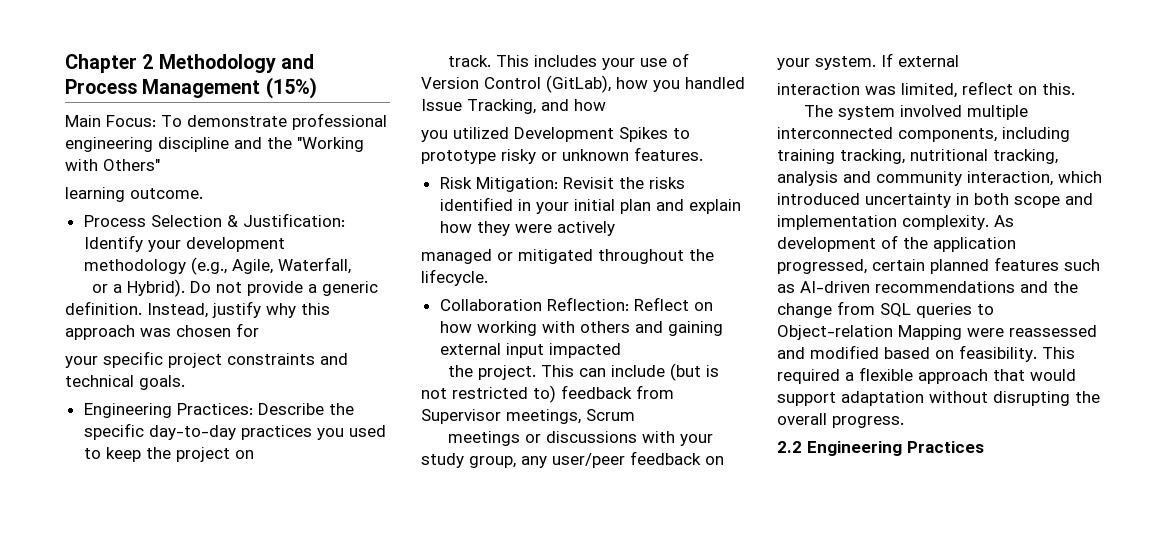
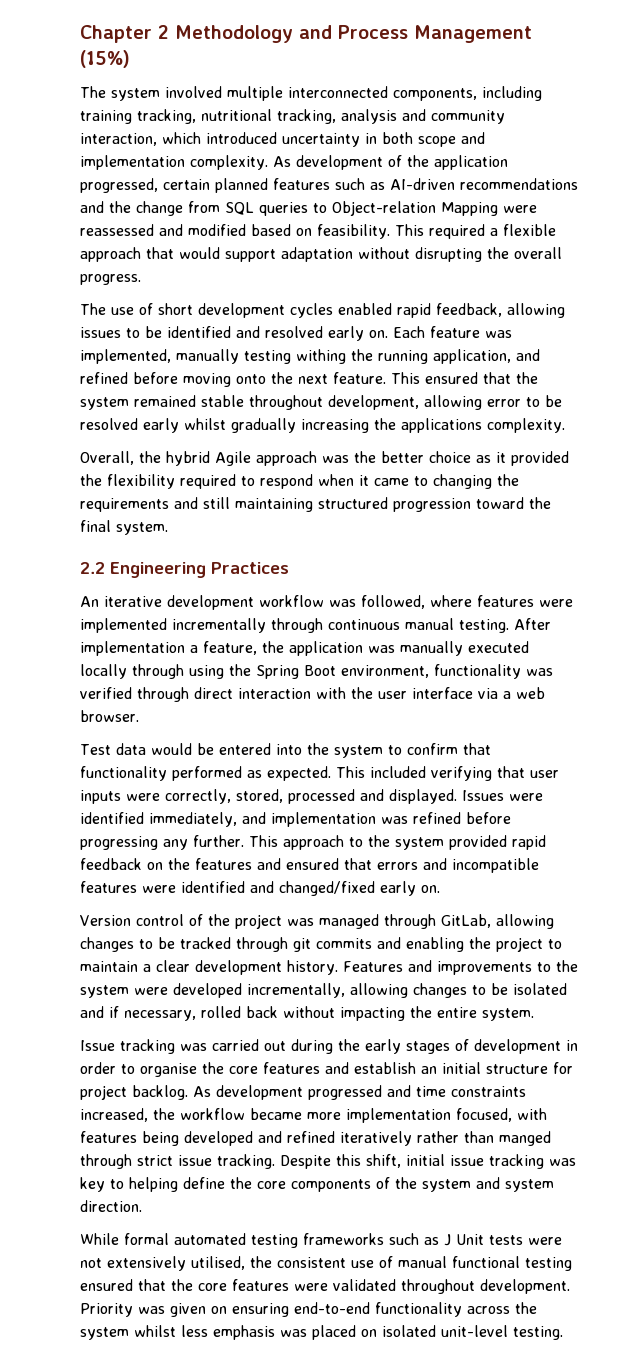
[65,113,387,130] [65,137,364,152] [65,159,160,171] [65,187,203,202] [83,213,345,227] [83,235,285,252] [83,257,351,275] [92,279,379,297] [65,301,330,318] [65,323,259,340] [65,351,348,368] [65,375,185,390] [83,403,354,418] [83,423,386,440] [83,447,254,462] [448,53,690,70] [421,75,745,93] [421,99,606,114] [421,127,690,142] [421,147,703,164] [439,177,685,192] [439,197,741,214] [439,221,615,236] [421,249,714,264] [421,269,488,286] [439,297,713,311] [439,321,723,336] [439,343,621,358] [448,363,720,381] [421,385,674,403] [421,409,635,424] [448,431,714,446] [421,451,724,468] [777,53,959,70] [777,81,1075,98] // Main Focus: To demonstrate professional engineering discipline and the "Working with Others" // learning outcome. // Process Selection & Justification: Identify your development methodology (e.g., Agile, Waterfall, // or a Hybrid). Do not provide a generic definition. Instead, justify why this approach was chosen for // your specific project constraints and technical goals. // Engineering Practices: Describe the specific day-to-day practices you used to keep the project on // track. This includes your use of Version Control (GitLab), how you handled Issue Tracking, and how // you utilized Development Spikes to prototype risky or unknown features. // Risk Mitigation: Revisit the risks identified in your initial plan and explain how they were actively // managed or mitigated throughout the lifecycle. // Collaboration Reflection: Reflect on how working with others and gaining external input impacted // the project. This can include (but is not restricted to) feedback from Supervisor meetings, Scrum // meetings or discussions with your study group, any user/peer feedback on your system. If external // interaction was limited, reflect on this. -> (130, 59) none
[777,441,984,456] 2.2 Engineering Practices -> [80,303,565,318] [80,326,512,341] [80,349,540,364] [80,372,538,387] [80,395,562,410] [80,418,565,433] [80,451,569,466] [80,474,519,489] [80,497,551,512] [80,520,168,535] [80,562,289,578] [80,595,573,610] [80,618,551,633] [80,641,529,656] [80,664,553,679] [80,687,545,702] [80,710,139,722] [80,743,491,758] [80,766,559,781] [80,789,543,804] [80,812,511,827] [80,835,546,850] [80,858,539,873] [80,881,440,896] [80,914,554,929] [80,937,562,952] [80,960,578,975] [80,983,567,998] [80,1006,534,1021] [80,1039,578,1054] [80,1062,573,1077] [80,1085,526,1100] [80,1108,547,1123] [80,1131,551,1146] [80,1154,576,1169] [80,1177,554,1192] [80,1200,142,1212] [80,1233,562,1248] [80,1256,572,1271] [80,1279,570,1294] [80,1302,537,1317] [80,1325,563,1340] The use of short development cycles enabled rapid feedback, allowing issues to be identified and resolved early on. Each feature was implemented, manually testing withing the running application, and refined before moving onto the next feature. This ensured that the system remained stable throughout development, allowing error to be resolved early whilst gradually increasing the applications complexity. // Overall, the hybrid Agile approach was the better choice as it provided the flexibility required to respond when it came to changing the requirements and still maintaining structured progression toward the final system. // 2.2 Engineering Practices // An iterative development workflow was followed, where features were implemented incrementally through continuous manual testing. After implementation a feature, the application was manually executed locally through using the Spring Boot environment, functionality was verified through direct interaction with the user interface via a web browser. // Test data would be entered into the system to confirm that functionality performed as expected. This included verifying that user inputs were correctly, stored, processed and displayed. Issues were identified immediately, and implementation was refined before progressing any further. This approach to the system provided rapid feedback on the features and ensured that errors and incompatible features were identified and changed/fixed early on. // Version control of the project was managed through GitLab, allowing changes to be tracked through git commits and enabling the project to maintain a clear development history. Features and improvements to the system were developed incrementally, allowing changes to be isolated and if necessary, rolled back without impacting the entire system. // Issue tracking was carried out during the early stages of development in order to organise the core features and establish an initial structure for project backlog. As development progressed and time constraints increased, the workflow became more implementation focused, with features being developed and refined iteratively rather than manged through strict issue tracking. Despite this shift, initial issue tracking was key to helping define the core components of the system and system direction. // While formal automated testing frameworks such as J Unit tests were not extensively utilised, the consistent use of manual functional testing ensured that the core features were validated throughout development. Priority was given on ensuring end-to-end functionality across the system whilst less emphasis was placed on isolated unit-level testing.

